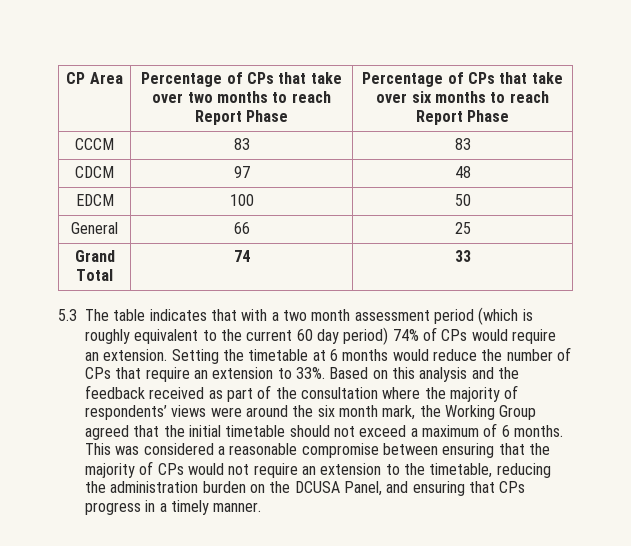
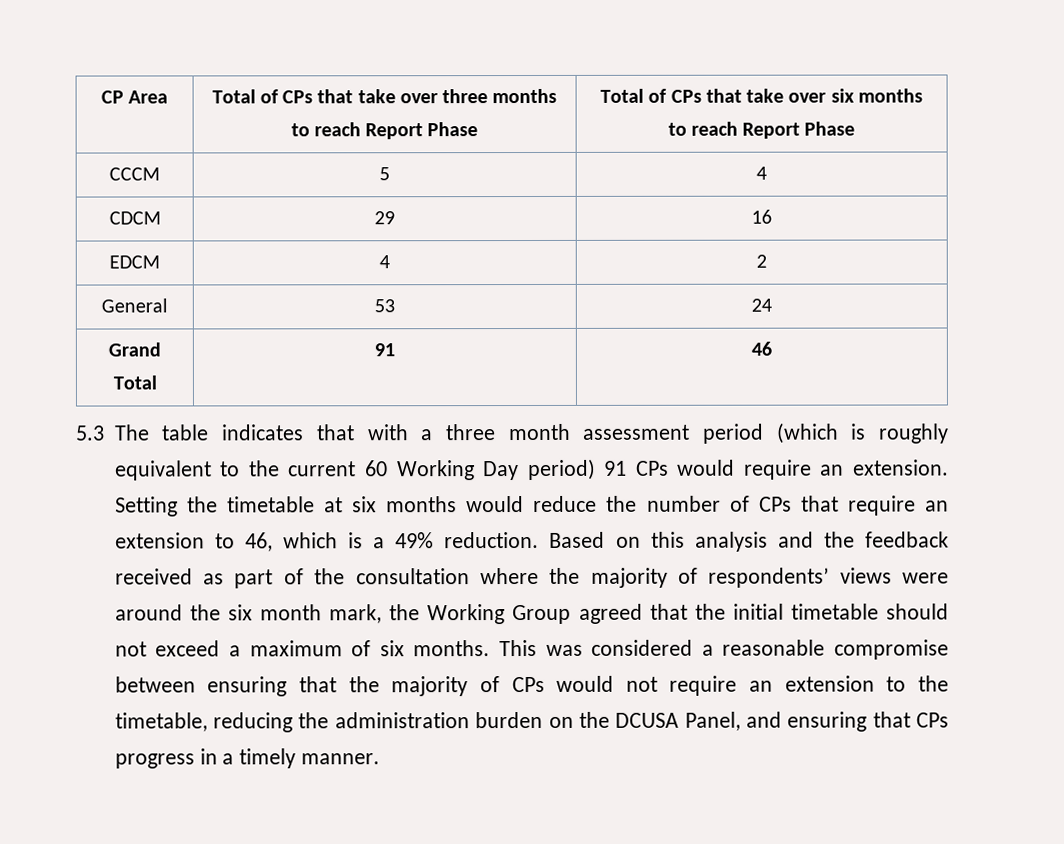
[141,72,342,87] [152,92,213,103] Percentage of CPs that take over two -> [211,89,489,104] Total of CPs that take over three
[362,72,444,87] Percentage -> [600,88,645,103] Total
[233,138,250,150] [454,138,471,150] 83 | 83 -> [378,167,390,181] [756,166,767,180] 5 | 4
[233,166,250,178] [454,166,471,178] 97 | 48 -> [373,211,395,225] [751,209,772,224] 29 | 16
[229,194,254,206] [454,194,471,206] 100 | 50 -> [378,255,390,269] [756,254,767,268] 4 | 2
[233,222,250,234] [454,222,471,234] 66 | 25 -> [373,299,395,313] [751,298,772,312] 53 | 24
[233,250,250,262] [454,250,471,262] 74 | 33 -> [373,343,395,357] [751,341,772,356] 91 | 46
[282,310,307,321] two -> [445,424,496,441] three
[316,327,437,345] day period) 74% of -> [396,458,628,481] Working Day period) 91
[329,349,338,361] 6 -> [352,496,378,513] six
[295,367,325,379] 33%. -> [244,531,540,552] 46, which is a 49% reduction.
[501,425,510,437] 6 -> [379,640,405,657] six

